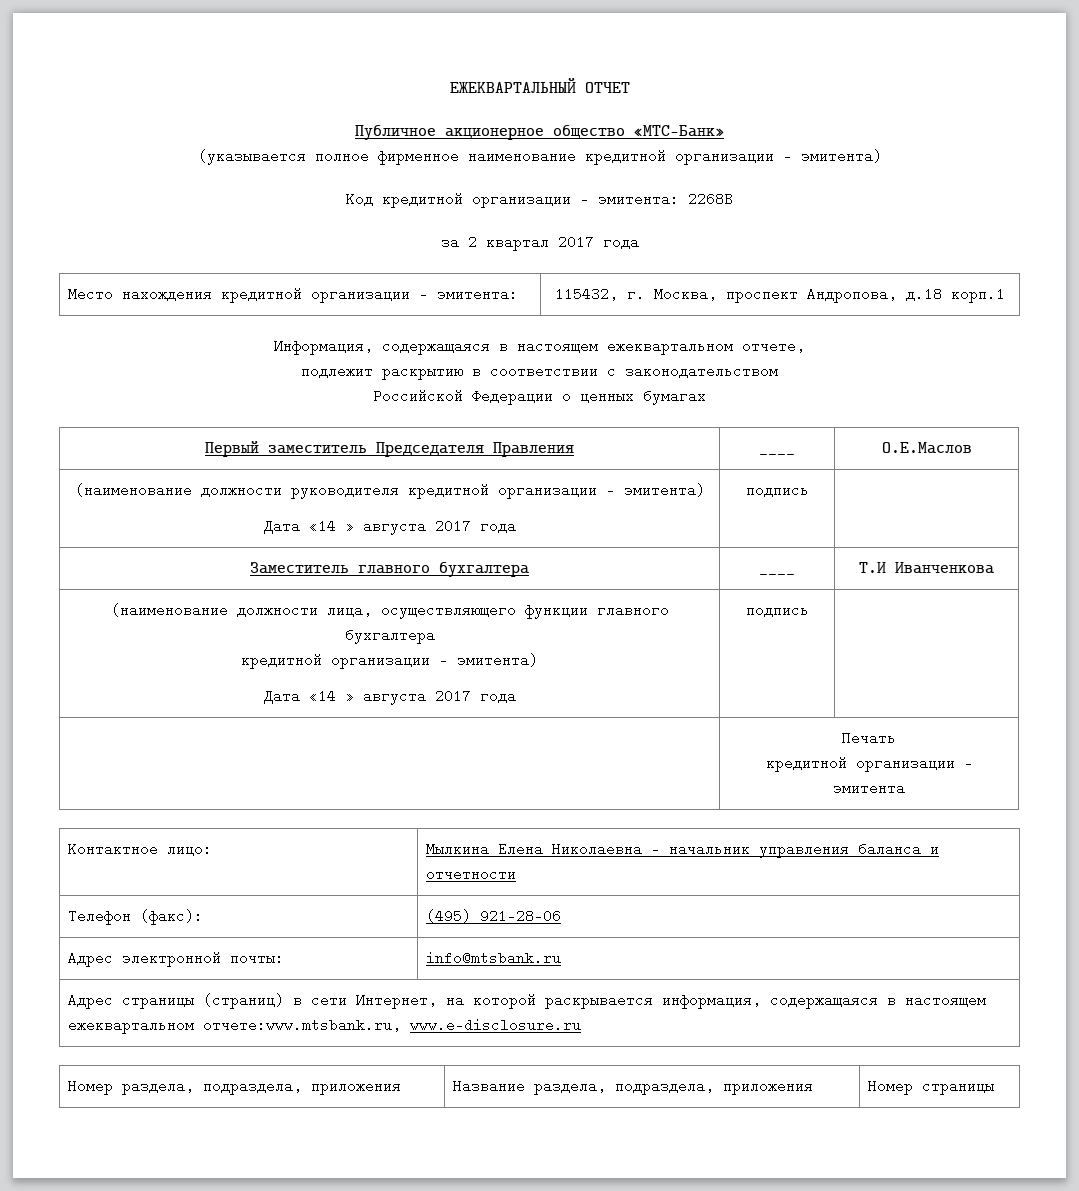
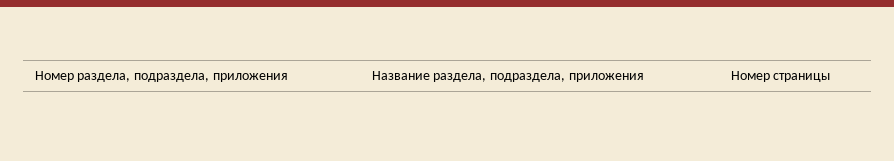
[449,78,630,93] [355,125,724,140] [197,147,882,165] [346,190,733,208] [440,233,639,251] [67,285,518,303] [555,285,1005,303] [274,337,805,355] [301,362,778,380] [373,387,706,405] [205,441,574,457] [759,453,795,455] [881,442,972,454] [74,481,705,499] [263,517,516,535] [745,481,809,498] [250,562,529,577] [759,573,795,575] [859,562,994,574] [110,601,669,619] [344,626,435,644] [241,651,538,669] [263,687,516,705] [745,601,809,618] [842,729,896,746] [765,754,973,772] [833,779,905,796] [67,840,212,857] [425,840,939,858] [425,865,516,882] [67,907,203,925] [425,909,561,923] [67,949,284,967] [425,951,561,965] [67,991,986,1009] [67,1016,581,1034] ЕЖЕКВАРТАЛЬНЫЙ ОТЧЕТ // Публичное акционерное общество «МТС–Банк» // (указывается полное фирменное наименование кредитной организации – эмитента) // Код кредитной организации – эмитента: 2268В // за 2 квартал 2017 года // Место нахождения кредитной организации – эмитента: | 115432, г. Москва, проспект Андропова, д.18 корп.1 // Информация, содержащаяся в настоящем ежеквартальном отчете, // подлежит раскрытию в соответствии с законодательством // Российской Федерации о ценных бумагах // Первый заместитель Председателя Правления | ____ | О.Е.Маслов // (наименование должности руководителя кредитной организации – эмитента) // Дата «14 » августа 2017 года | подпись | // Заместитель главного бухгалтера | ____ | Т.И Иванченкова // (наименование должности лица, осуществляющего функции главного бухгалтера // кредитной организации – эмитента) // Дата «14 » августа 2017 года | подпись | // | Печать // кредитной организации – эмитента // Контактное лицо: | Мылкина Елена Николаевна – начальник управления баланса и отчетности // Телефон (факс): | (495) 921–28–06 // Адрес электронной почты: | info@mtsbank.ru // Адрес страницы (страниц) в сети Интернет, на которой раскрывается информация, содержащаяся в настоящем ежеквартальном отчете:www.mtsbank.ru, www.e–disclosure.ru // -> (34, 76) none

